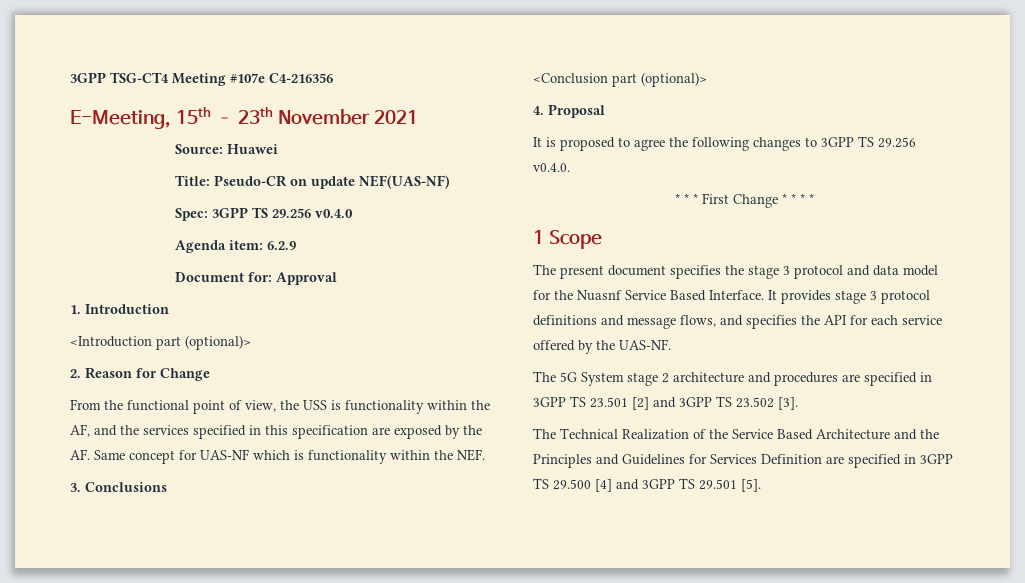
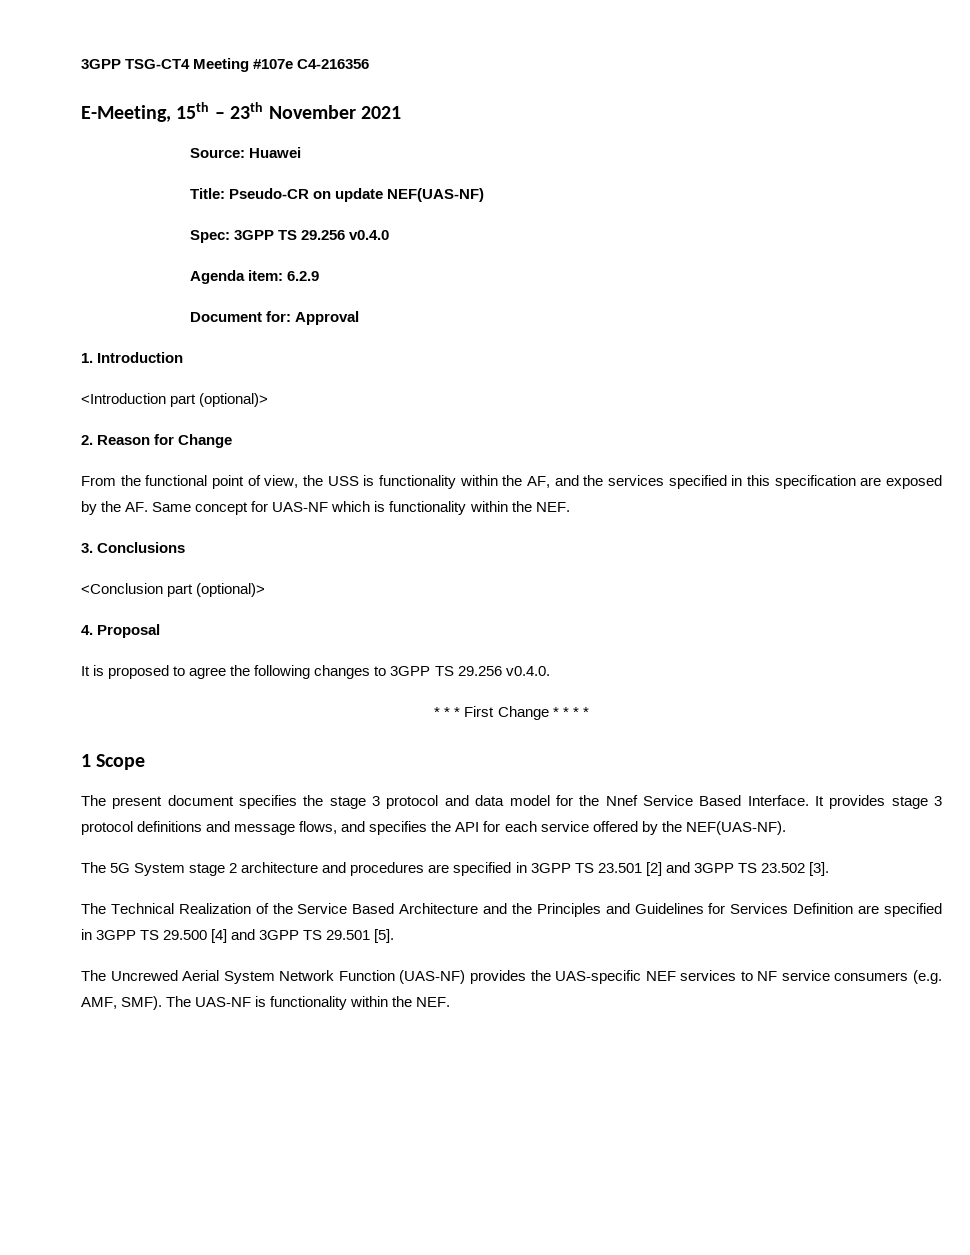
[577,290,622,301] Nuasnf -> [605,795,638,806] Nnef
[619,339,671,350] UAS-NF. -> [685,821,786,835] NEF(UAS-NF).
(761, 485) none -> [81,970,942,984] [81,996,451,1010] // The Uncrewed Aerial System Network Function (UAS-NF) provides the UAS-specific NEF services to NF service consumers (e.g. AMF, SMF). The UAS-NF is functionality within the NEF.

